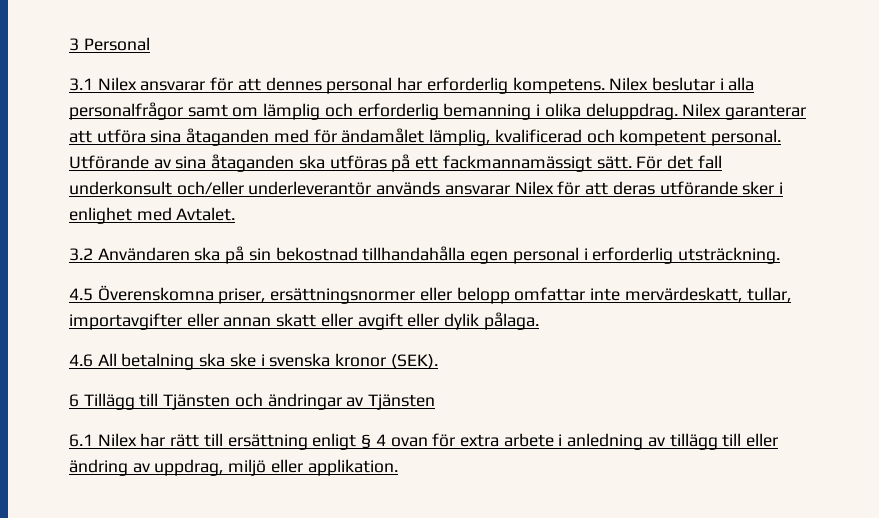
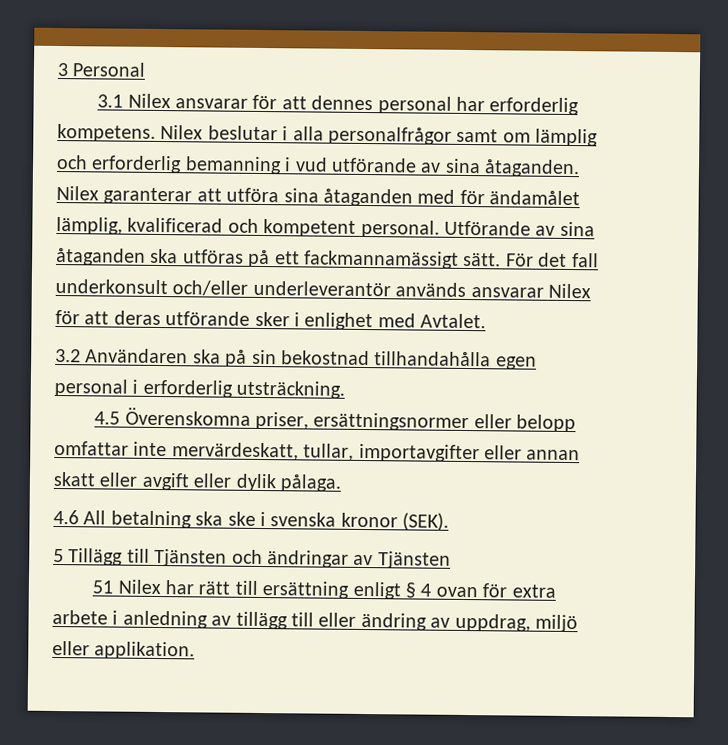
[544,103,678,120] olika deluppdrag. -> [294,157,581,178] vud utförande av sina åtaganden.
[69,394,79,407] 6 -> [53,548,64,563] 5
[69,434,93,447] 6.1 -> [92,580,114,594] 51

